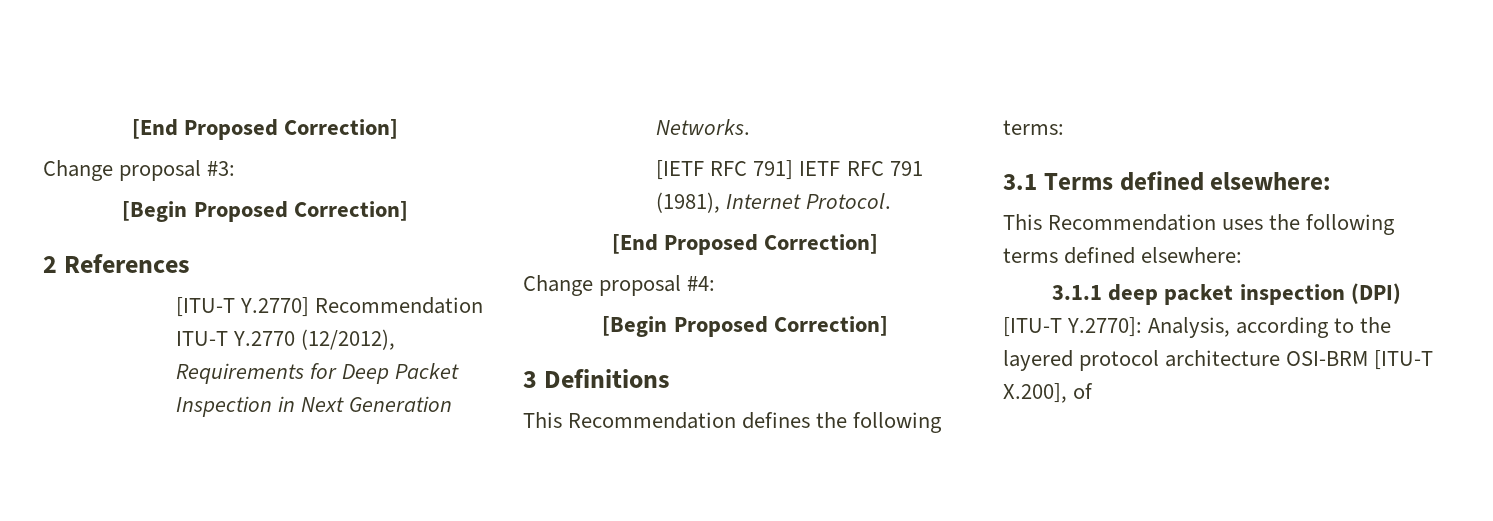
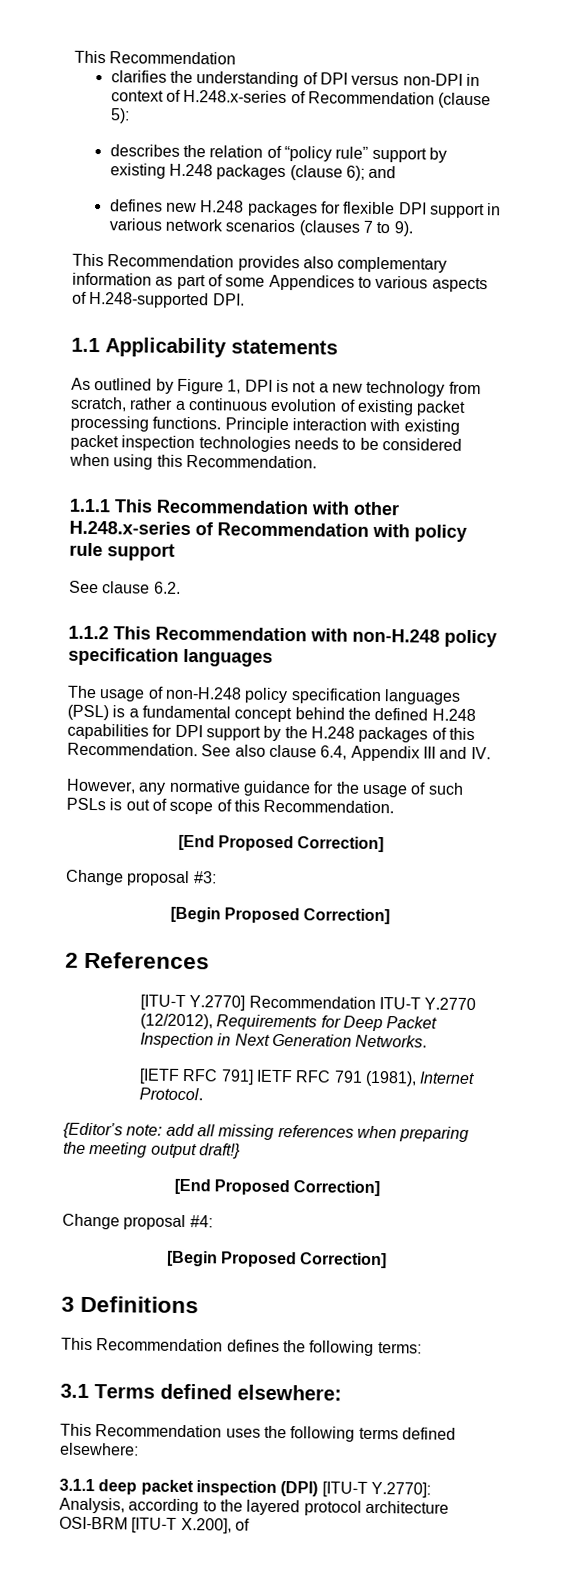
(131, 129) none -> [74,50,237,65] [110,70,480,88] [110,89,492,109] [109,108,130,124] [109,144,447,163] [109,163,397,181] [109,199,502,219] [108,218,413,237] [72,253,448,273] [72,272,488,293] [72,291,245,309] [71,337,338,358] [71,377,481,397] [70,396,467,416] [70,415,460,435] [70,434,462,453] [69,453,317,470] [69,498,400,516] [69,520,467,542] [69,542,175,561] [69,580,181,594] [68,625,497,648] [68,647,273,667] [67,685,461,705] [67,704,476,723] [67,723,475,743] [67,742,491,762] [66,778,464,798] [66,797,395,815] This Recommendation // clarifies the understanding of DPI versus non-DPI in context of H.248.x-series of Recommendation (clause 5): // describes the relation of “policy rule” support by existing H.248 packages (clause 6); and // defines new H.248 packages for flexible DPI support in various network scenarios (clauses 7 to 9). // This Recommendation provides also complementary information as part of some Appendices to various aspects of H.248-supported DPI. // 1.1 Applicability statements // As outlined by Figure 1, DPI is not a new technology from scratch, rather a continuous evolution of existing packet processing functions. Principle interaction with existing packet inspection technologies needs to be considered when using this Recommendation. // 1.1.1 This Recommendation with other H.248.x-series of Recommendation with policy rule support // See clause 6.2. // 1.1.2 This Recommendation with non-H.248 policy specification languages // The usage of non-H.248 policy specification languages (PSL) is a fundamental concept behind the defined H.248 capabilities for DPI support by the H.248 packages of this Recommendation. See also clause 6.4, Appendix III and IV. // However, any normative guidance for the usage of such PSLs is out of scope of this Recommendation. //
(892, 201) none -> [63,1122,470,1142] [63,1141,241,1159] // {Editor’s note: add all missing references when preparing the meeting output draft!}

